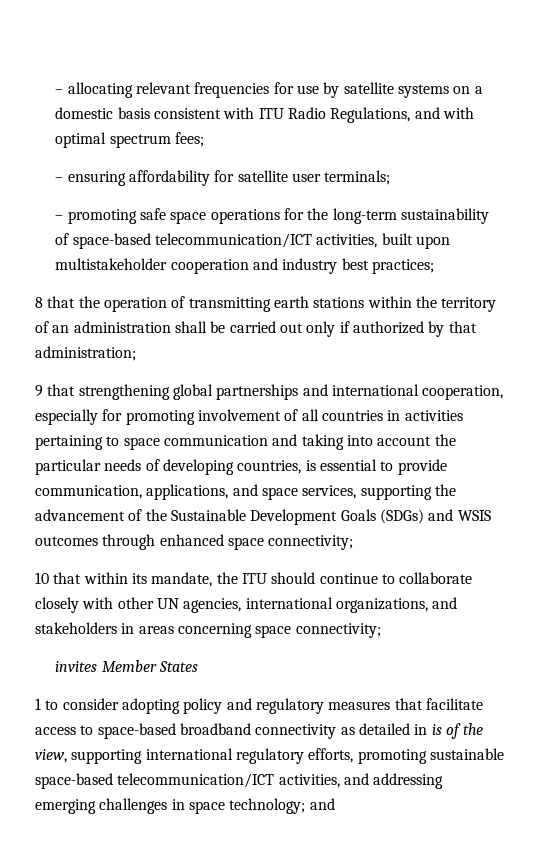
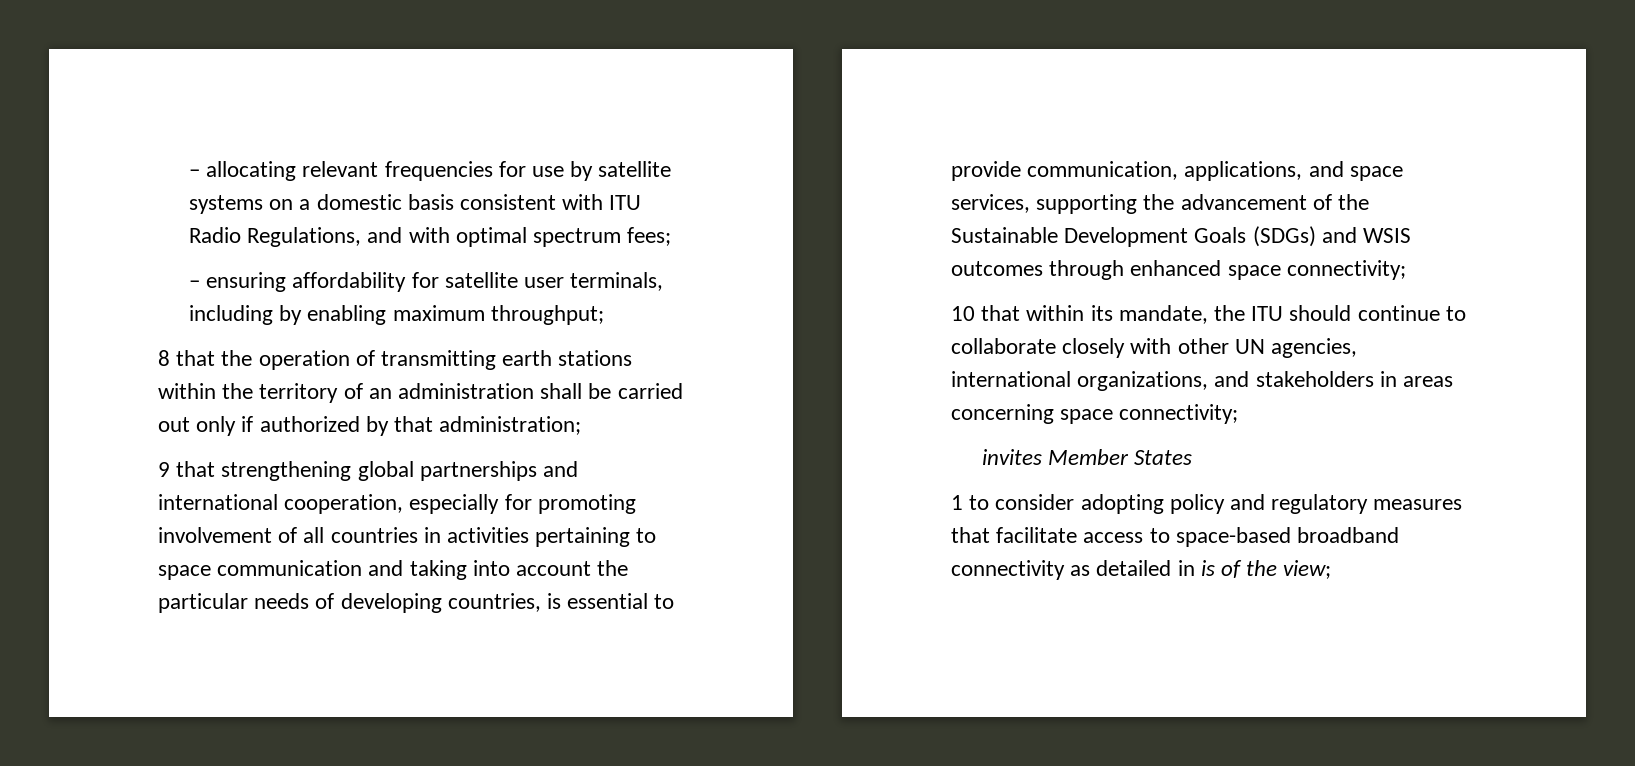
[324,170,391,185] [55,208,489,224] [55,233,450,249] [55,258,434,274] terminals; // – promoting safe space operations for the long-term sustainability of space-based telecommunication/ICT activities, built upon multistakeholder cooperation and industry best practices; -> [570,272,664,291] [188,305,604,325] terminals, including by enabling maximum throughput;
[35,748,504,764] [35,773,444,789] [35,798,335,814] view, supporting international regulatory efforts, promoting sustainable space-based telecommunication/ICT activities, and addressing emerging challenges in space technology; and -> [1283,560,1332,579] view;

